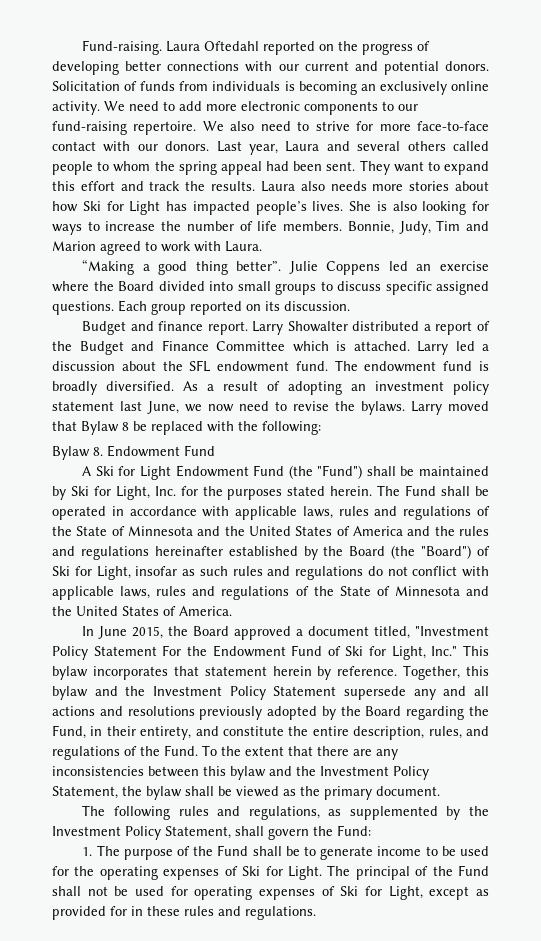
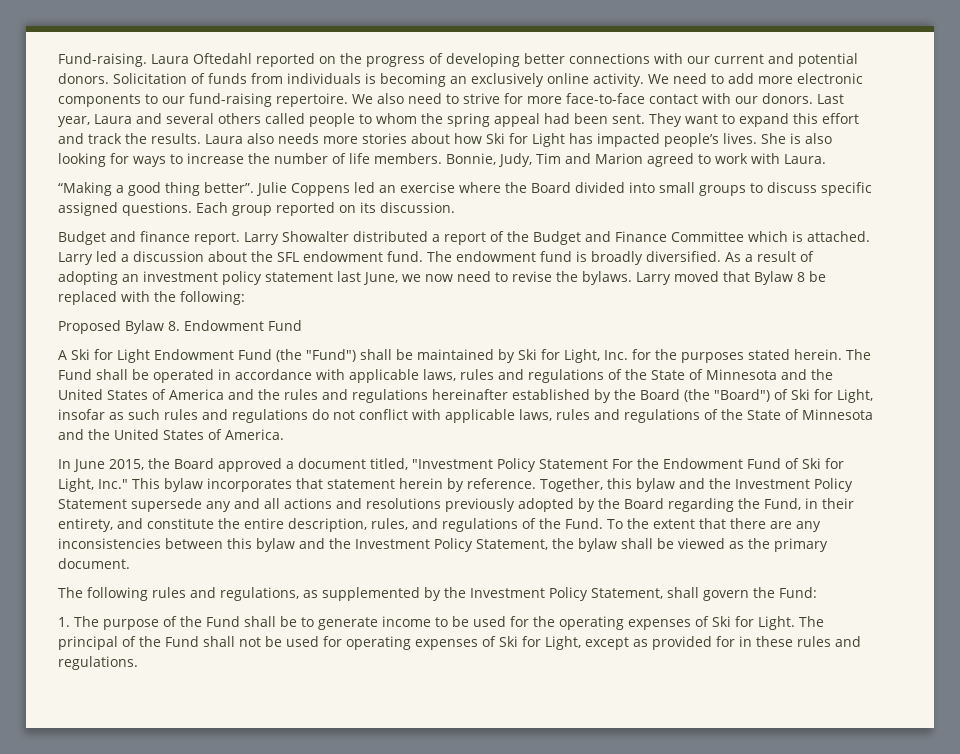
(321, 428) none -> [58,320,121,334] Proposed

